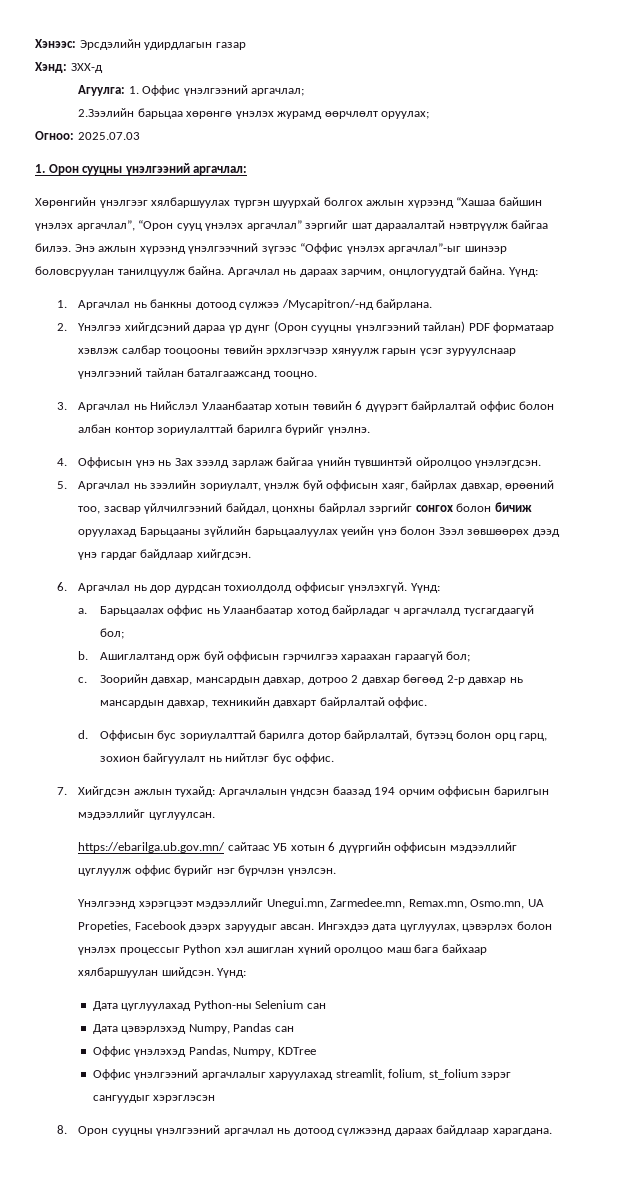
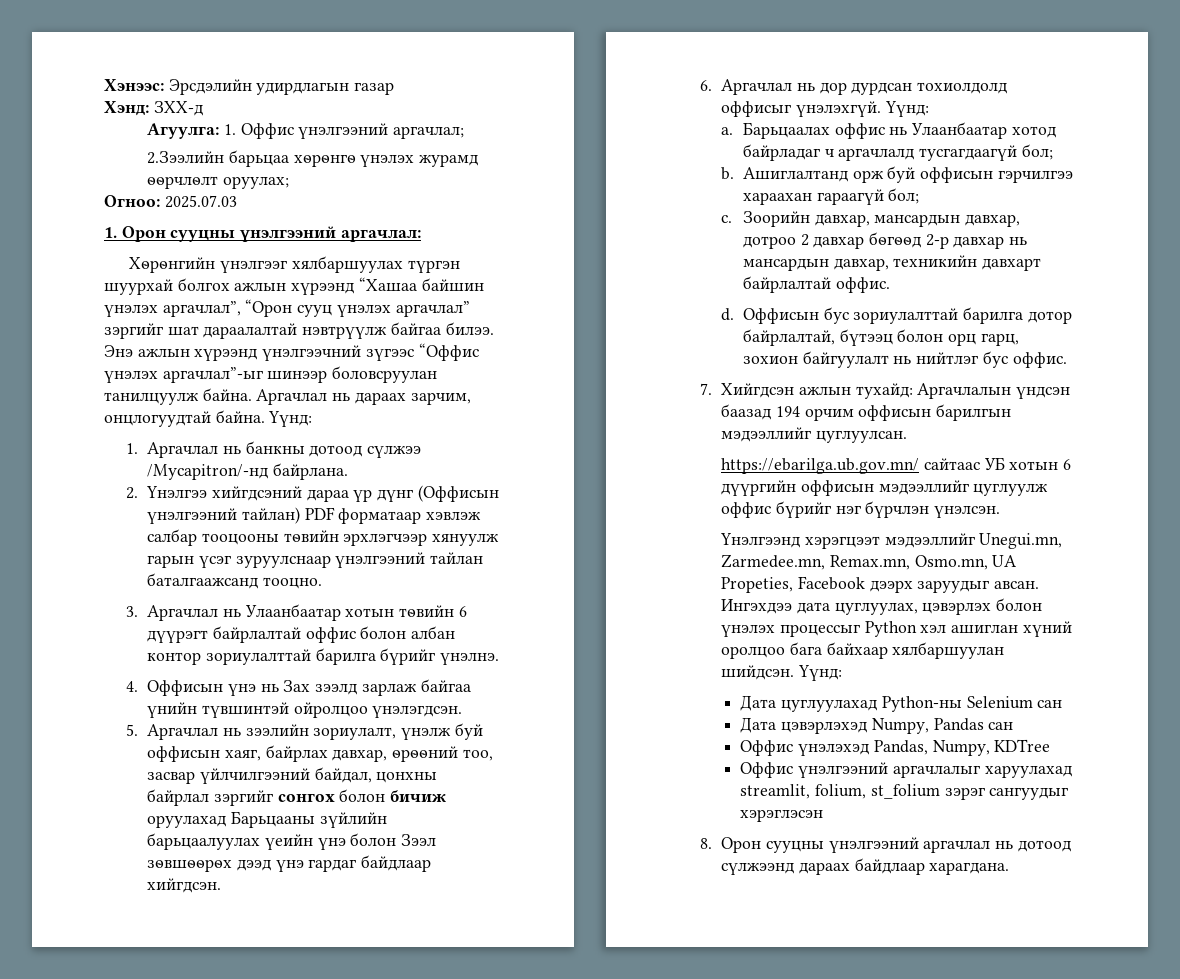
[273,321,353,333] (Орон сууцны -> [417,485,499,502] (Оффисын
[150,401,199,410] Нийслэл -> (241, 613) none
[386,947,411,953] маш -> (786, 652) none

